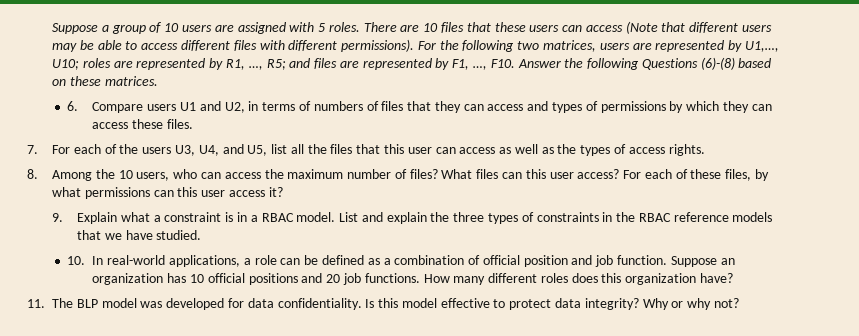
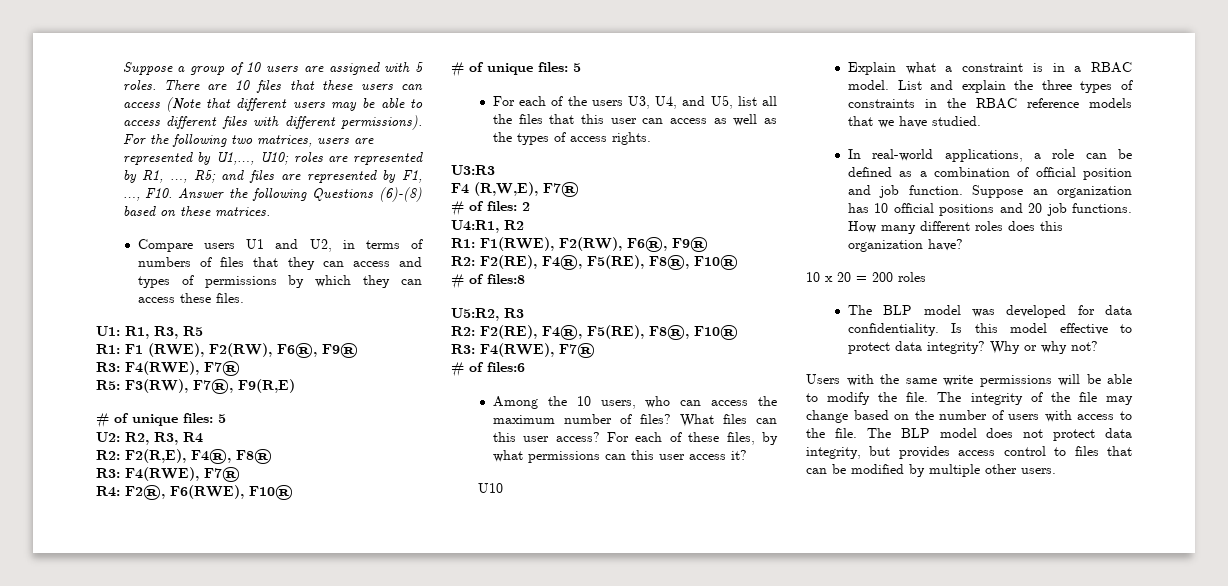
[67,101,79,111] 6. -> (270, 212) none
[27,145,38,154] 7. -> [96,326,203,339] [96,343,358,358] [96,361,240,376] [96,379,295,394] [96,413,226,428] [96,432,203,445] [96,449,272,464] [96,467,240,482] [96,485,293,500] [451,62,581,77] U1: R1, R3, R5 // R1: F1 (RWE), F2(RW), F6®, F9® // R3: F4(RWE), F7® // R5: F3(RW), F7®, F9(R,E) // # of unique files: 5 // U2: R2, R3, R4 // R2: F2(R,E), F4®, F8® // R3: F4(RWE), F7® // R4: F2®, F6(RWE), F10® // # of unique files: 5 //
[27,169,38,179] 8. -> [451,165,495,175] [451,182,579,197] [451,201,530,216] [451,220,524,233] [451,237,708,252] [451,255,738,270] [451,274,525,289] [451,308,524,321] [451,325,738,340] [451,343,595,358] [451,362,525,377] U3:R3 // F4 (R,W,E), F7® // # of files: 2 // U4:R1, R2 // R1: F1(RWE), F2(RW), F6®, F9® // R2: F2(RE), F4®, F5(RE), F8®, F10® // # of files:8 // U5:R2, R3 // R2: F2(RE), F4®, F5(RE), F8®, F10® // R3: F4(RWE), F7® // # of files:6 //
[52,213,64,222] 9. -> [477,483,503,493] U10 //
[67,256,86,265] 10. -> (981, 121) none
[27,299,45,308] 11. -> [806,272,926,282] 10 x 20 = 200 roles //
(739, 303) none -> [806,374,1132,387] [806,392,1133,405] [806,410,1132,423] [806,428,1132,441] [806,446,1132,459] [806,464,1056,477] // Users with the same write permissions will be able to modify the file. The integrity of the file may change based on the number of users with access to the file. The BLP model does not protect data integrity, but provides access control to files that can be modified by multiple other users.

